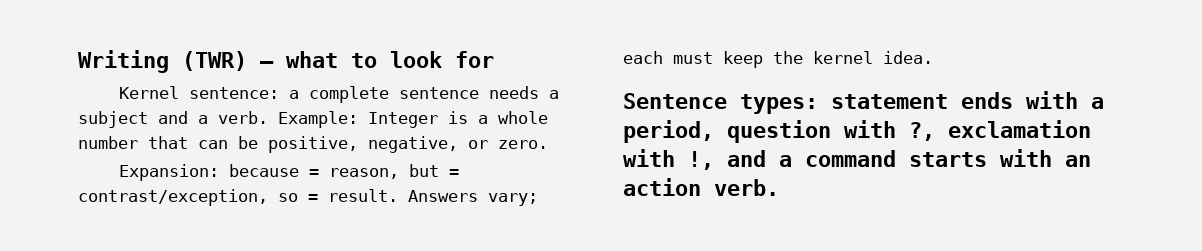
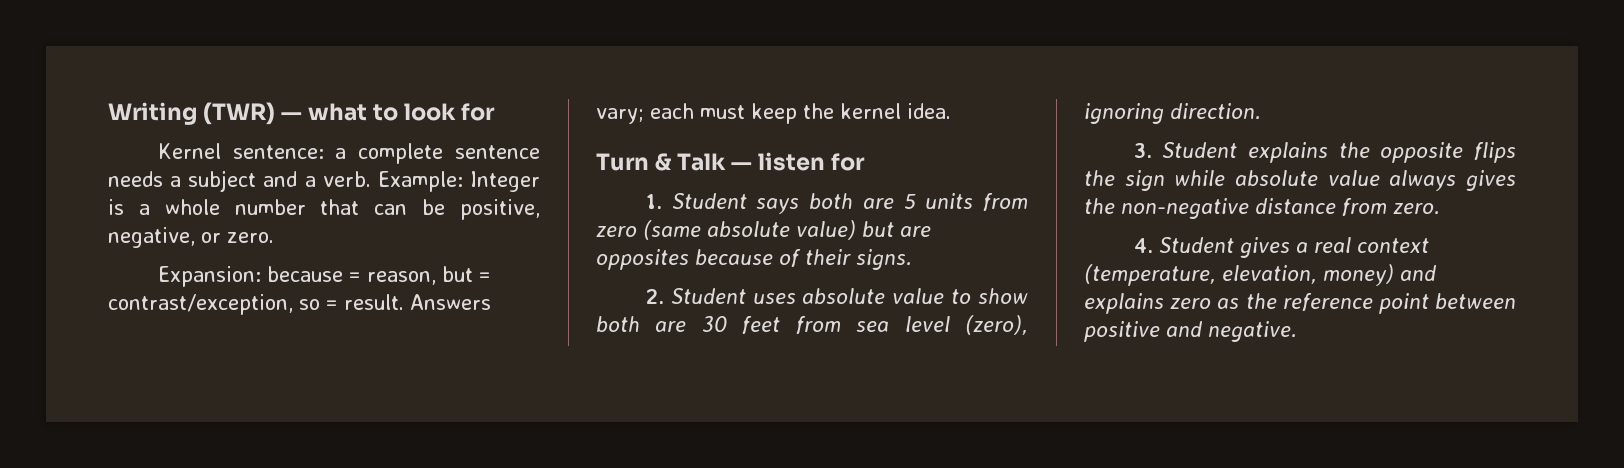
[623,91,1104,114] [623,120,1091,143] [623,149,1091,170] [623,178,779,196] Sentence types: statement ends with a period, question with ?, exclamation with !, and a command starts with an action verb. -> [596,152,866,171] [645,193,1028,214] [596,220,931,240] [596,249,912,270] [645,288,1028,304] [596,315,1028,335] [1084,103,1261,124] [1133,142,1516,163] [1084,170,1516,191] [1084,198,1440,219] [1133,237,1429,258] [1084,264,1436,286] [1084,293,1516,314] [1084,321,1297,342] Turn & Talk — listen for // 1. Student says both are 5 units from zero (same absolute value) but are opposites because of their signs. // 2. Student uses absolute value to show both are 30 feet from sea level (zero), ignoring direction. // 3. Student explains the opposite flips the sign while absolute value always gives the non-negative distance from zero. // 4. Student gives a real context (temperature, elevation, money) and explains zero as the reference point between positive and negative.

